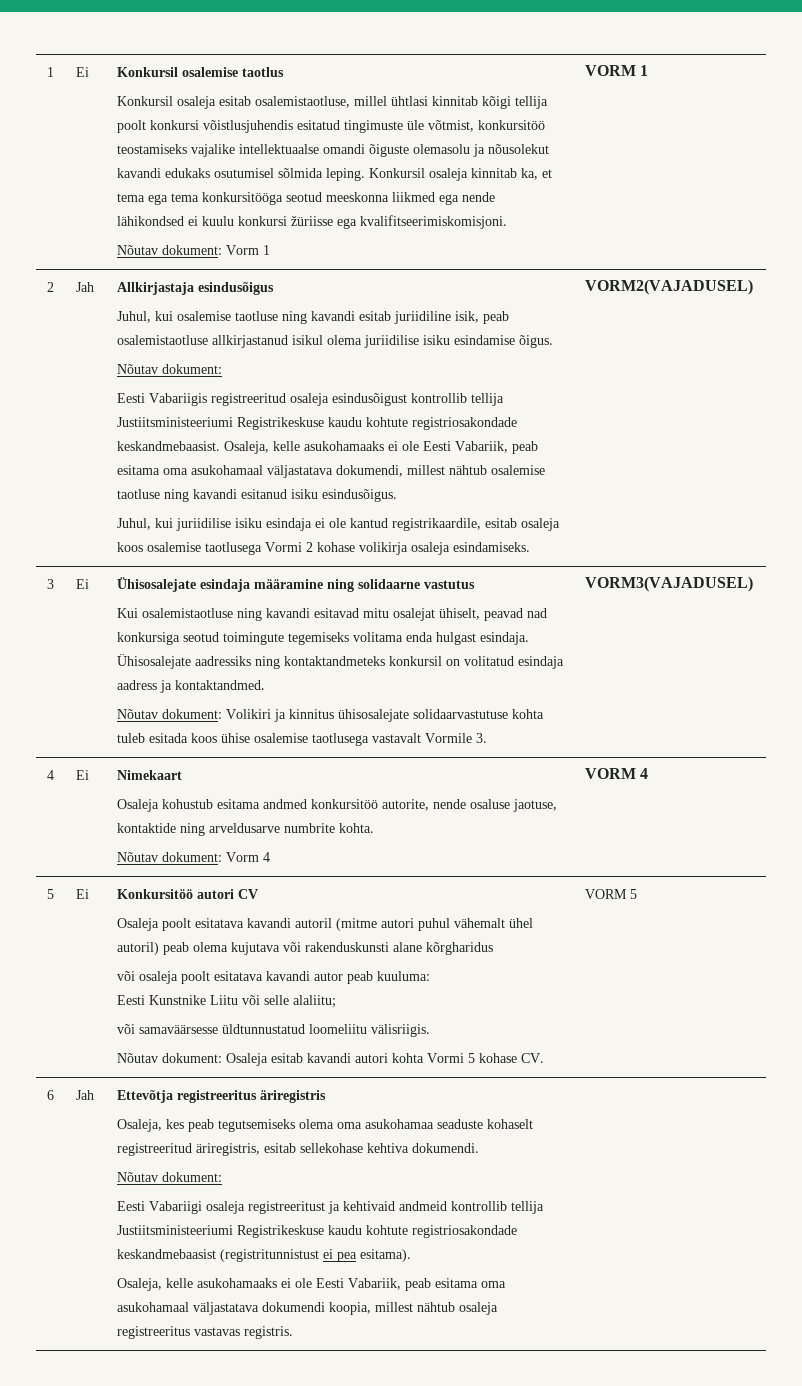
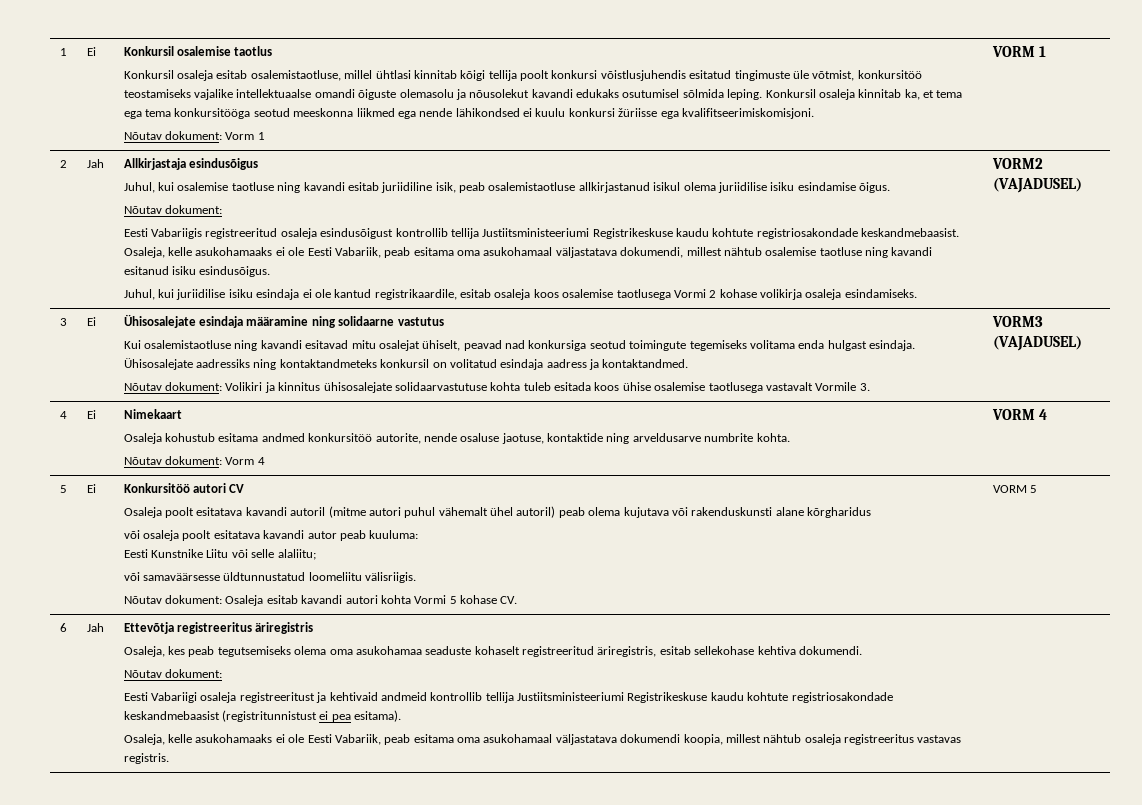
[584,279,753,295] VORM2(VAJADUSEL) -> [991,158,1043,169] [992,178,1082,193] VORM2 (VAJADUSEL)
[584,576,753,592] VORM3(VAJADUSEL) -> [991,316,1043,327] [992,336,1082,351] VORM3 (VAJADUSEL)

